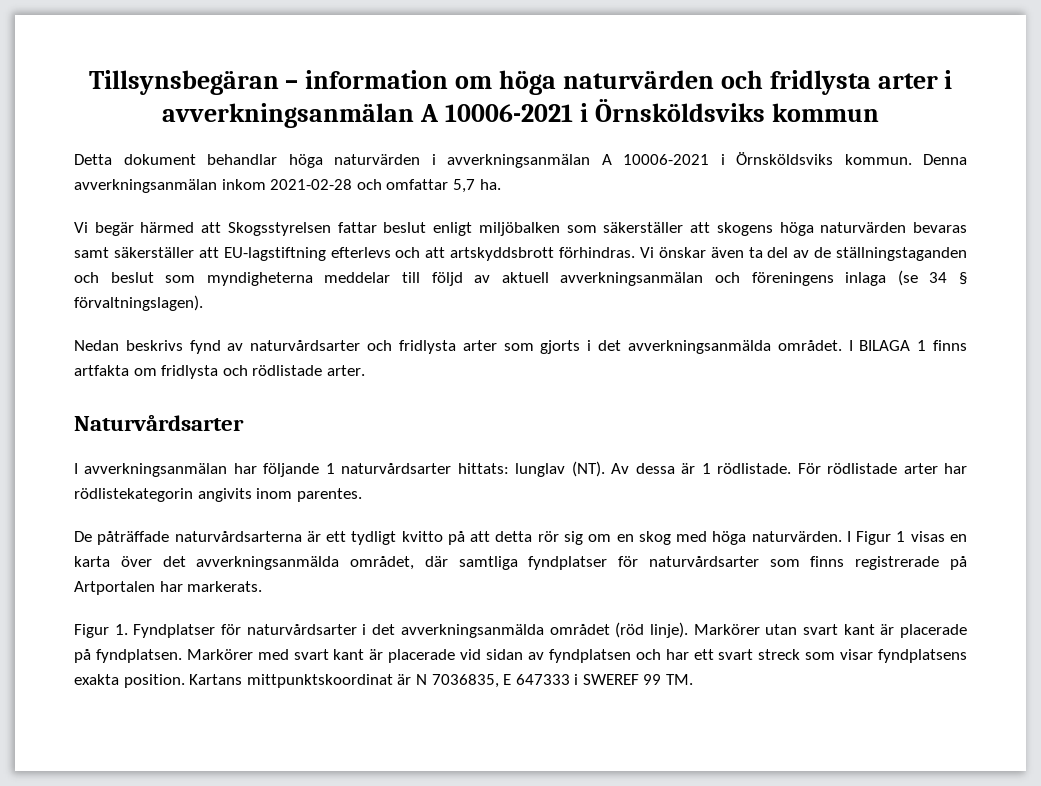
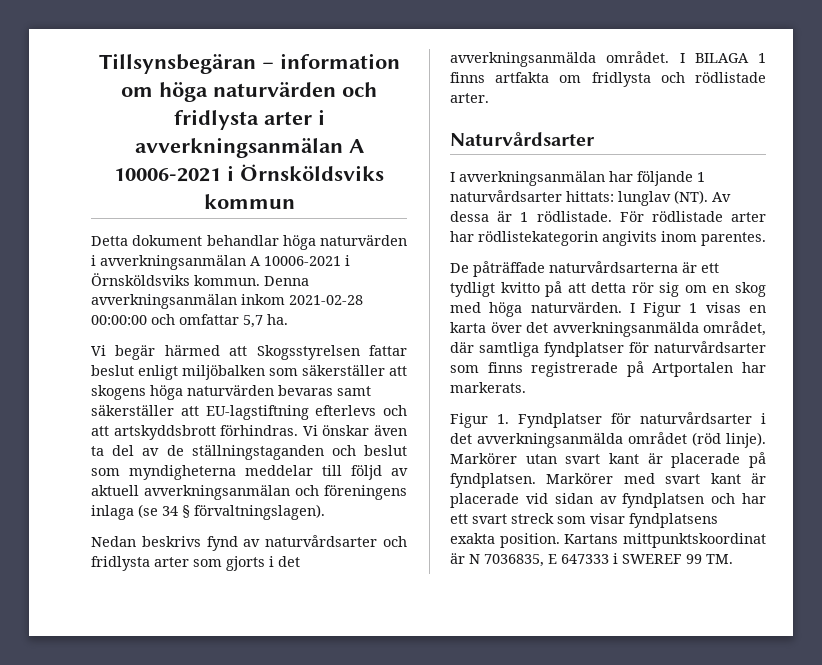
(353, 184) none -> [91,315,147,325] 00:00:00

